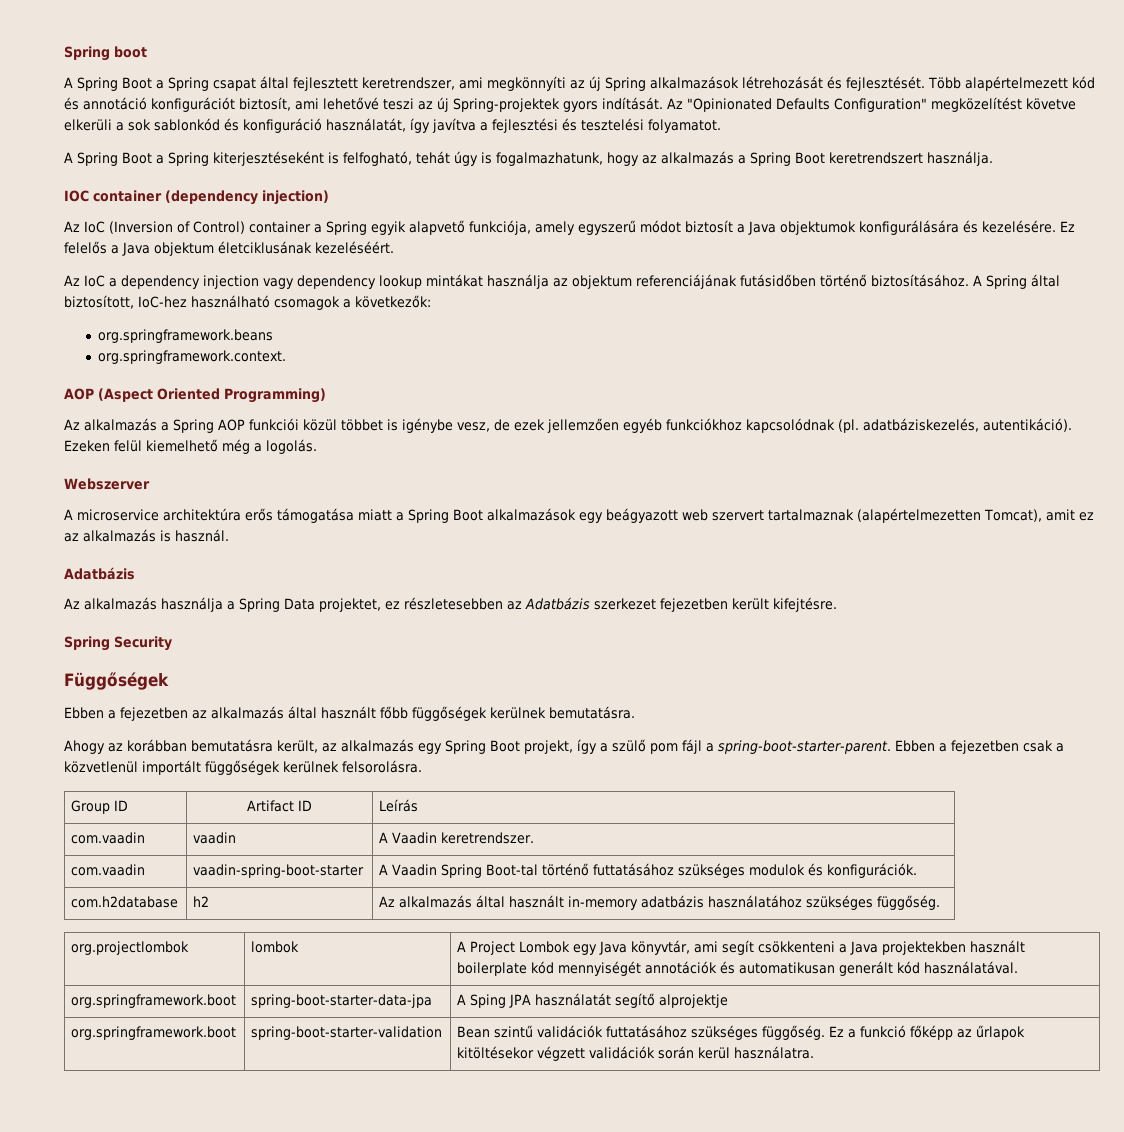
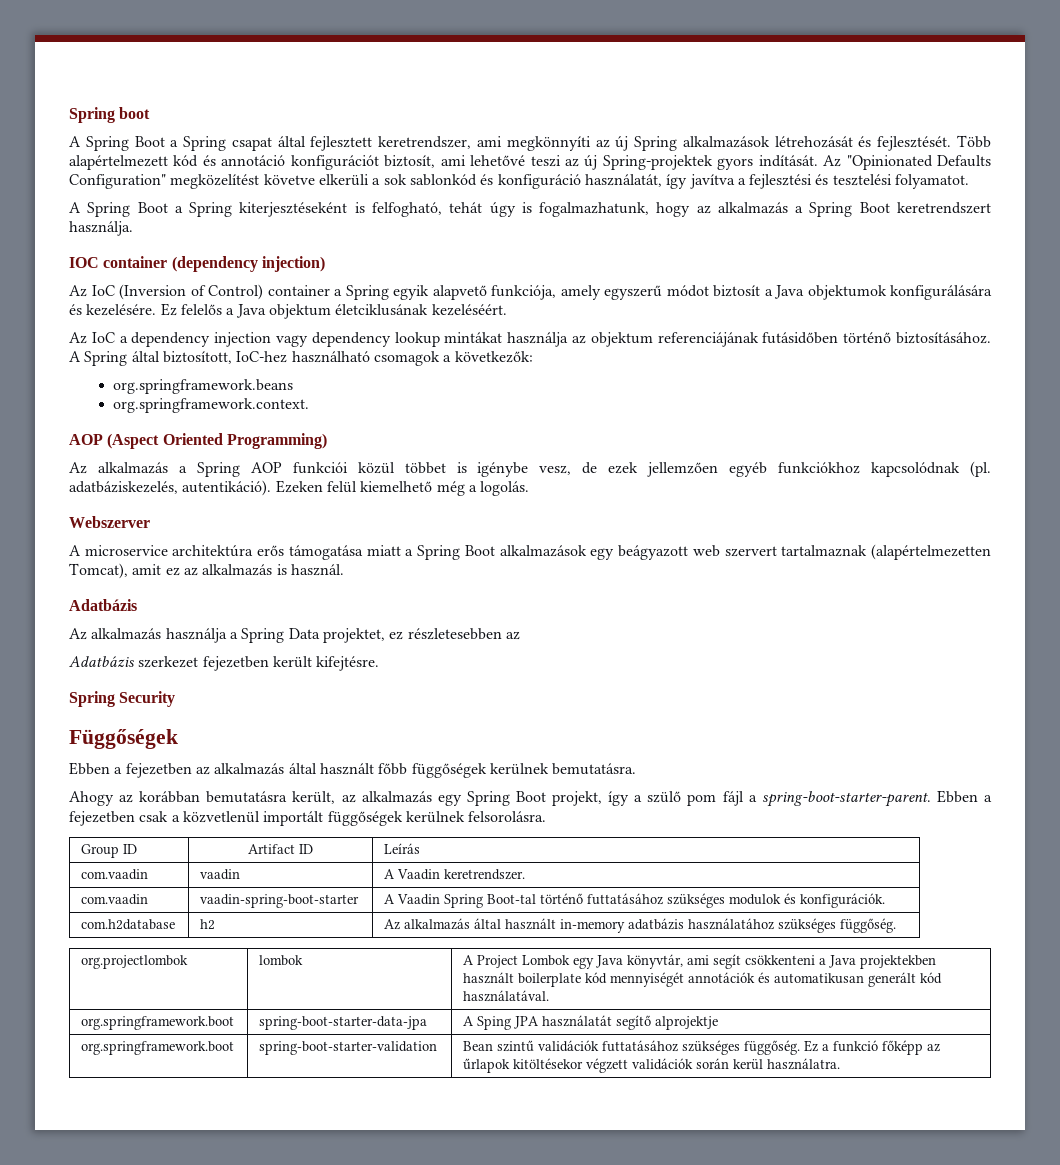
(522, 605) none -> (520, 635) //

